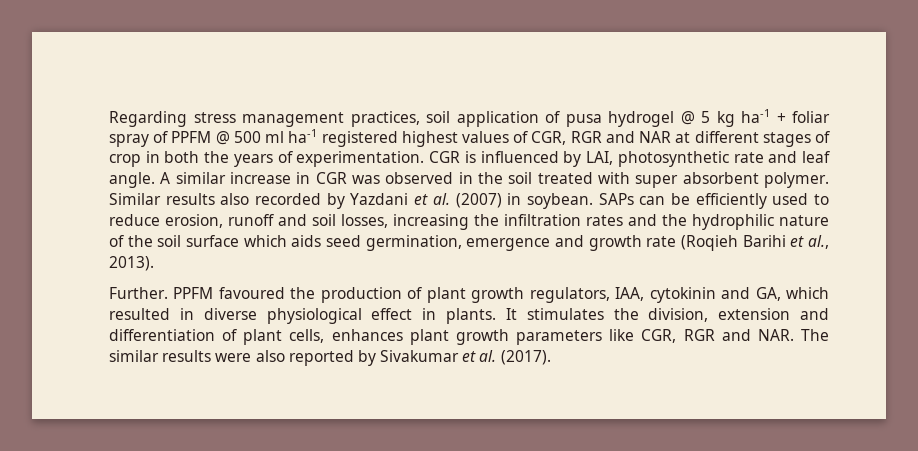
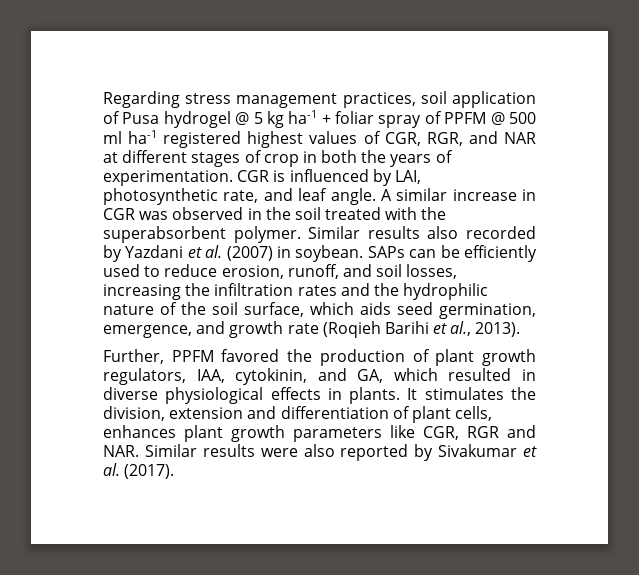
[565,114,602,127] pusa -> [122,112,160,124] Pusa
[570,131,602,143] RGR -> [426,132,463,146] RGR,
[733,152,764,163] rate -> [223,190,259,203] rate,
[635,172,759,188] super absorbent -> [421,207,447,220] [103,226,226,243] the superabsorbent
[228,214,274,226] runoff -> [287,264,339,279] runoff,
[185,235,239,247] surface -> [244,302,304,317] surface,
[466,238,551,251] emergence -> [103,325,192,338] emergence,
[109,287,285,299] Further. PPFM favoured -> [103,349,280,364] Further, PPFM favored
[649,287,716,303] cytokinin -> [235,368,308,385] cytokinin,
[371,308,413,320] effect -> [270,387,321,400] effects
[801,329,830,341] [109,350,159,362] The similar -> [144,444,197,457] Similar

